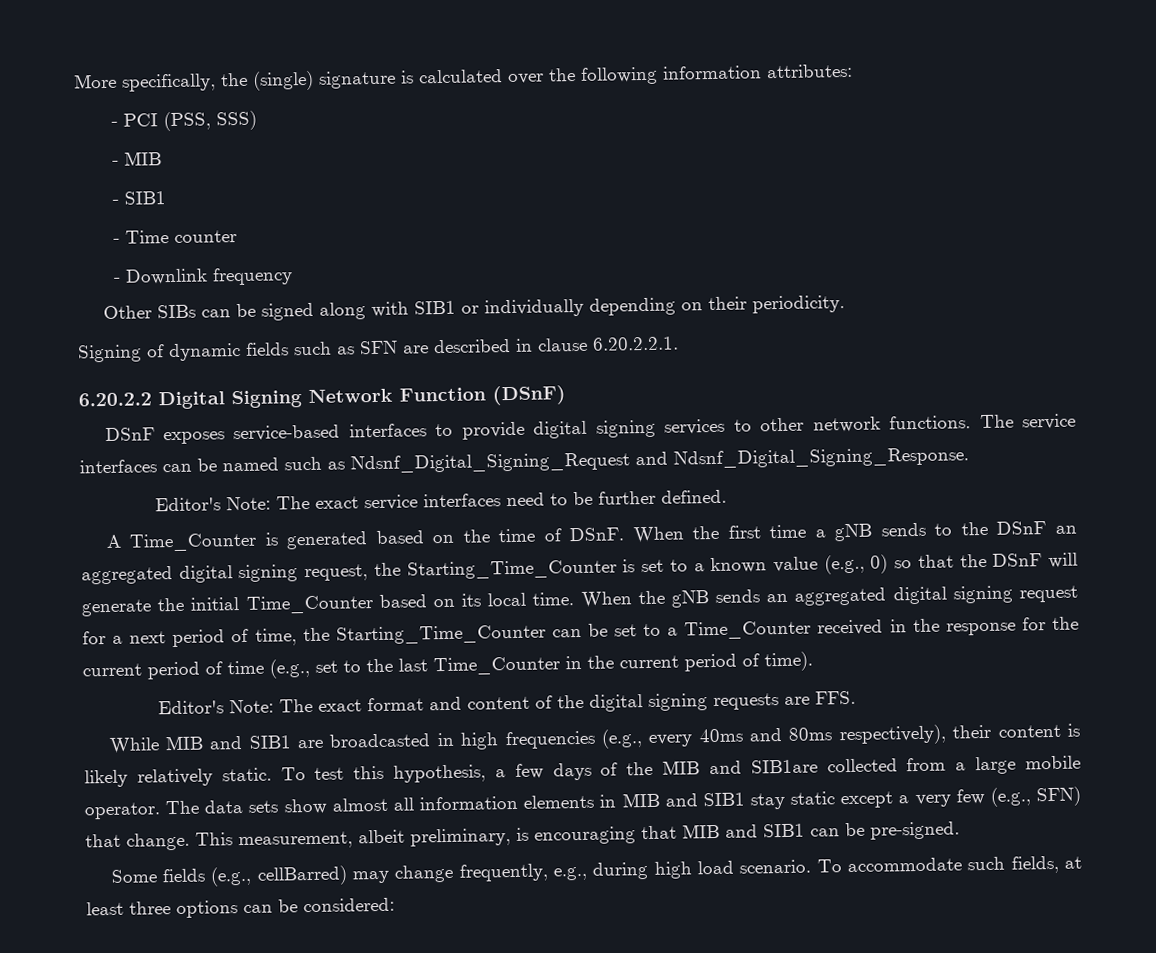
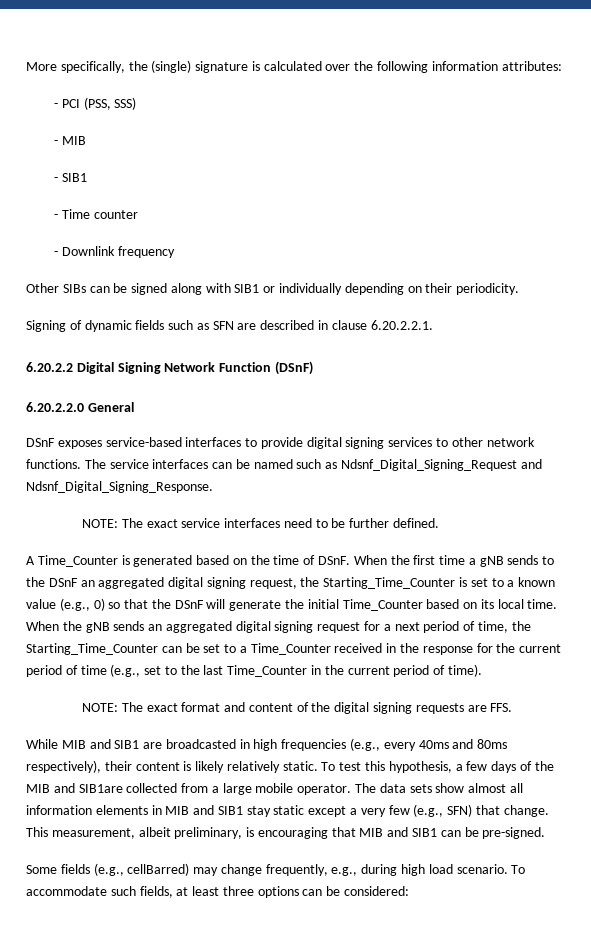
(566, 395) none -> [26,402,134,412] // 6.20.2.2.0 General
[154,496,271,512] Editor's Note: -> [81,519,118,528] NOTE:
[157,699,274,715] Editor's Note: -> [81,703,118,712] NOTE:

